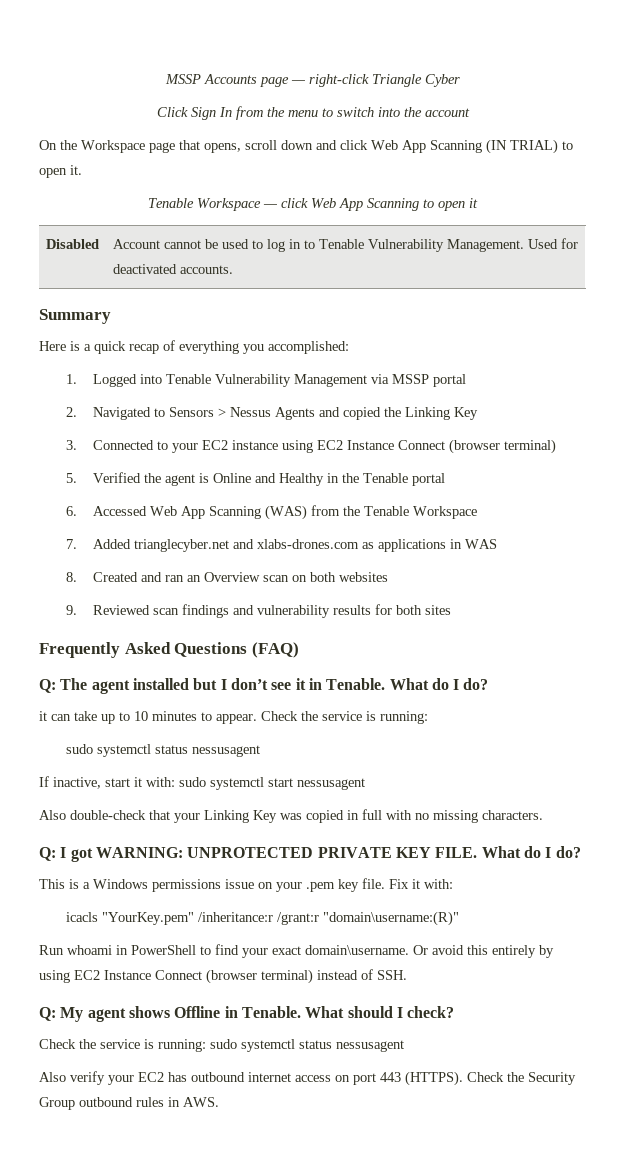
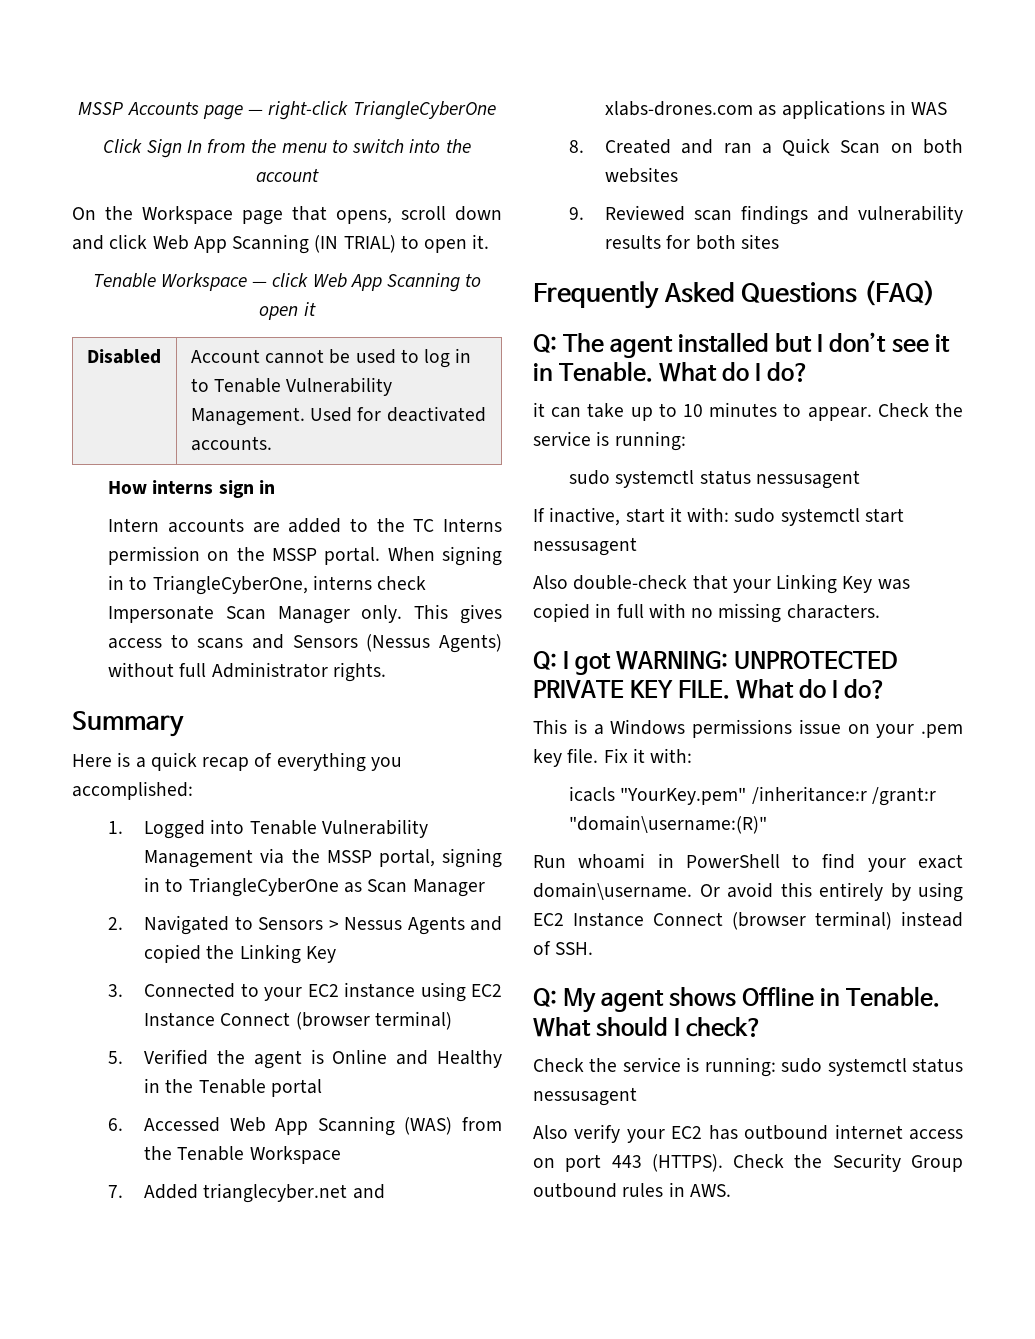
[371,74,460,87] Triangle Cyber -> [352,101,496,120] TriangleCyberOne
(233, 269) none -> [108,480,275,498] [108,518,502,533] [108,546,502,566] [108,575,427,595] [108,604,502,624] [108,634,503,653] [108,662,386,682] // How interns sign in // Intern accounts are added to the TC Interns permission on the MSSP portal. When signing in to TriangleCyberOne, interns check Impersonate Scan Manager only. This gives access to scans and Sensors (Nessus Agents) without full Administrator rights.
[392,374,467,387] MSSP portal -> [291,848,502,868] [144,877,485,897] the MSSP portal, signing in to TriangleCyberOne as Scan Manager
[187,572,290,582] an Overview scan -> [761,138,881,156] a Quick Scan

